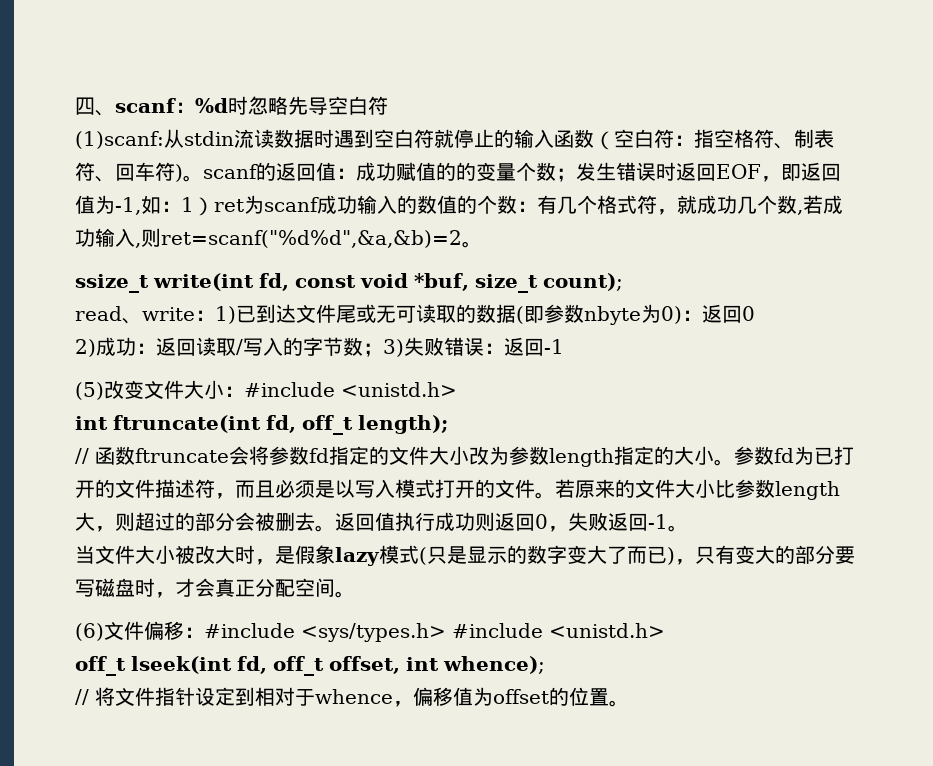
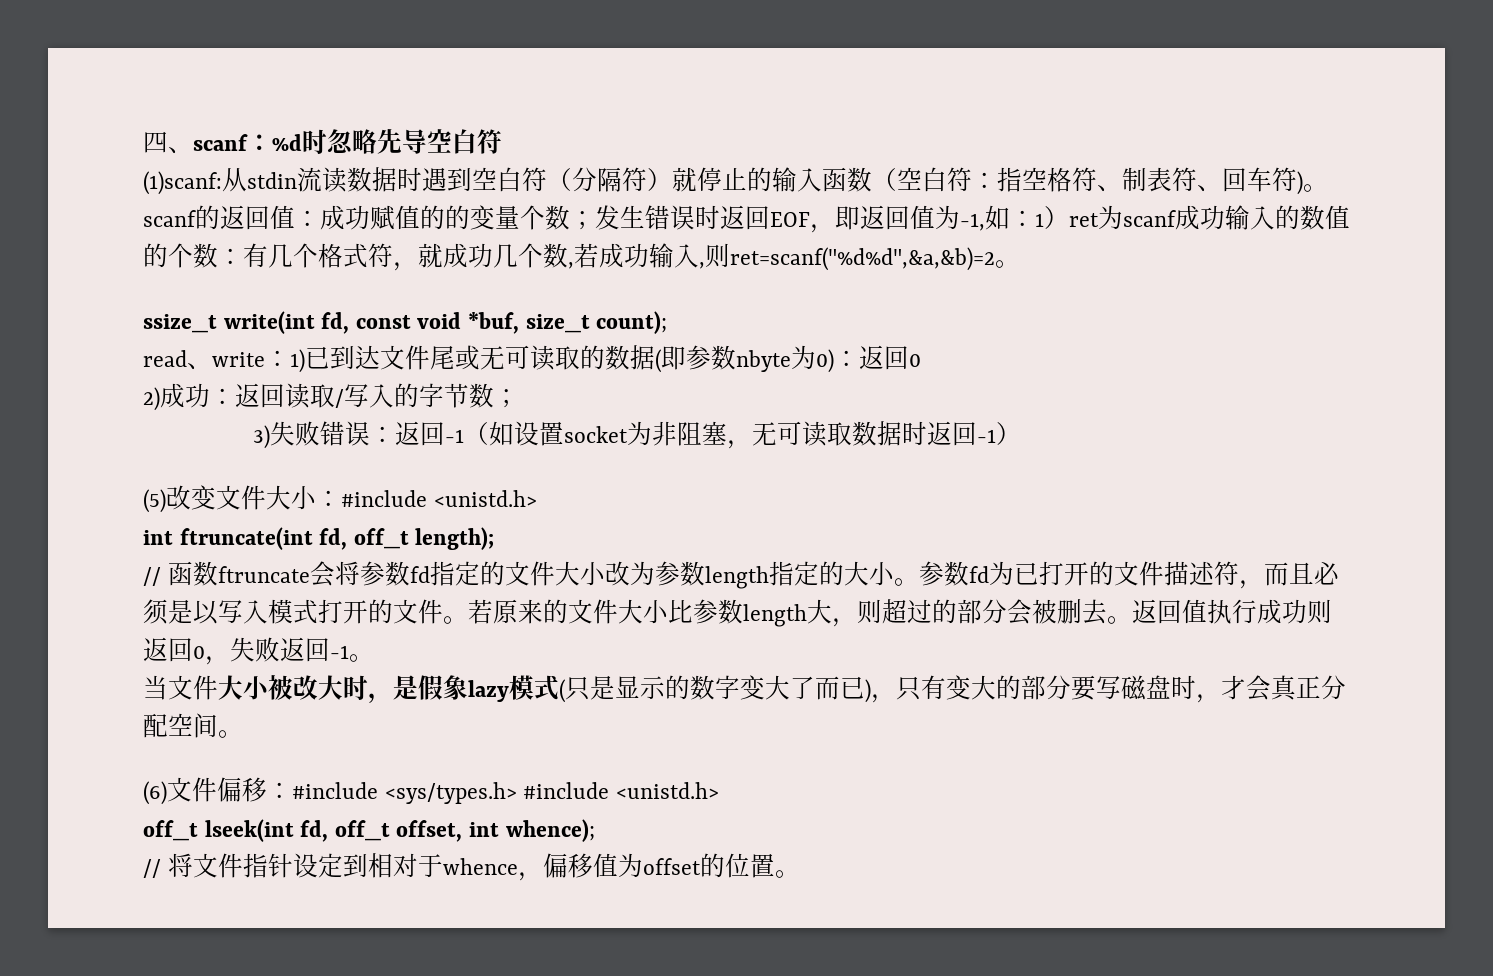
(434, 138) none -> [547,167,672,192] （分隔符）
(383, 350) none -> (519, 398) //
(564, 346) none -> [464,421,1022,449] （如设置socket为非阻塞，无可读取数据时返回-1）

